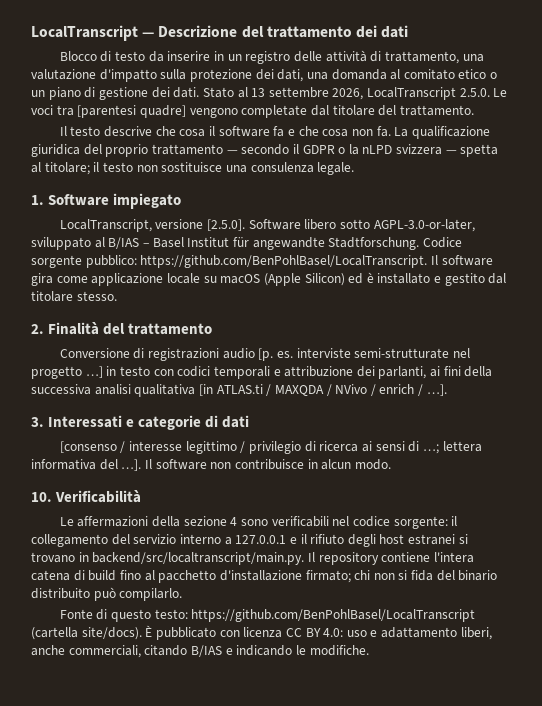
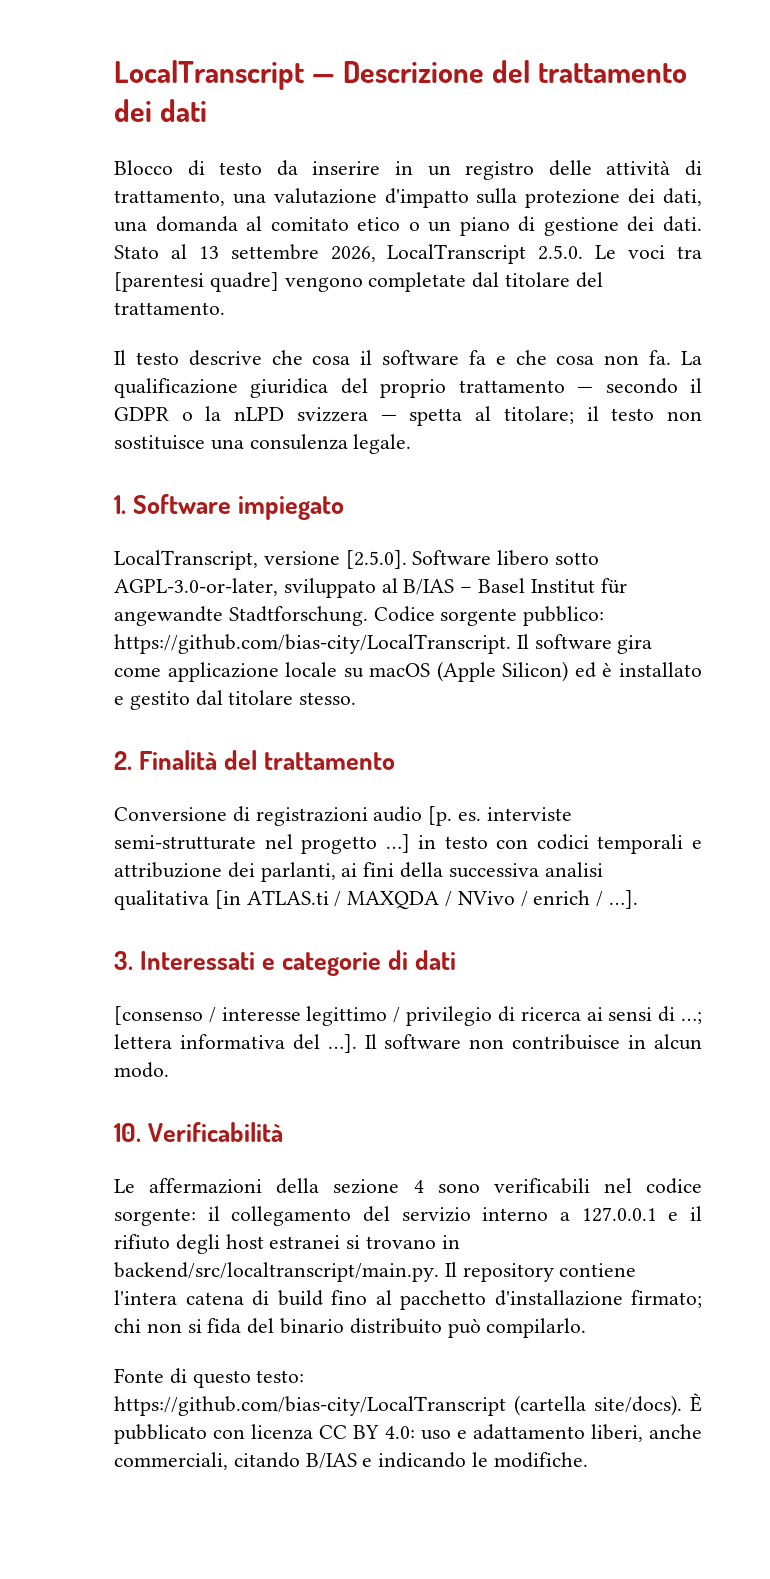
[140,255,428,268] https://github.com/BenPohlBasel/LocalTranscript. -> [114,634,511,654] https://github.com/bias-city/LocalTranscript.
[191,609,476,622] https://github.com/BenPohlBasel/LocalTranscript -> [114,1396,506,1416] https://github.com/bias-city/LocalTranscript

